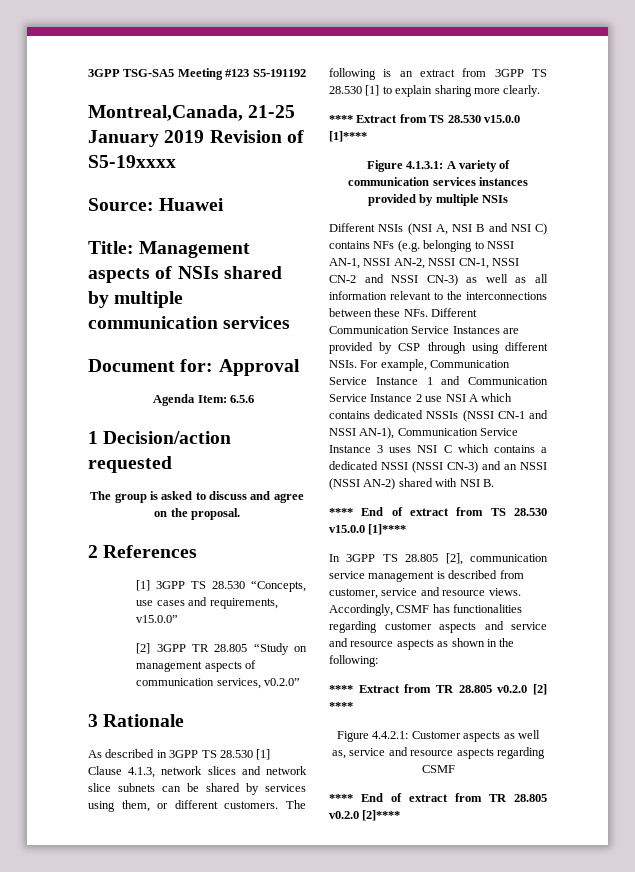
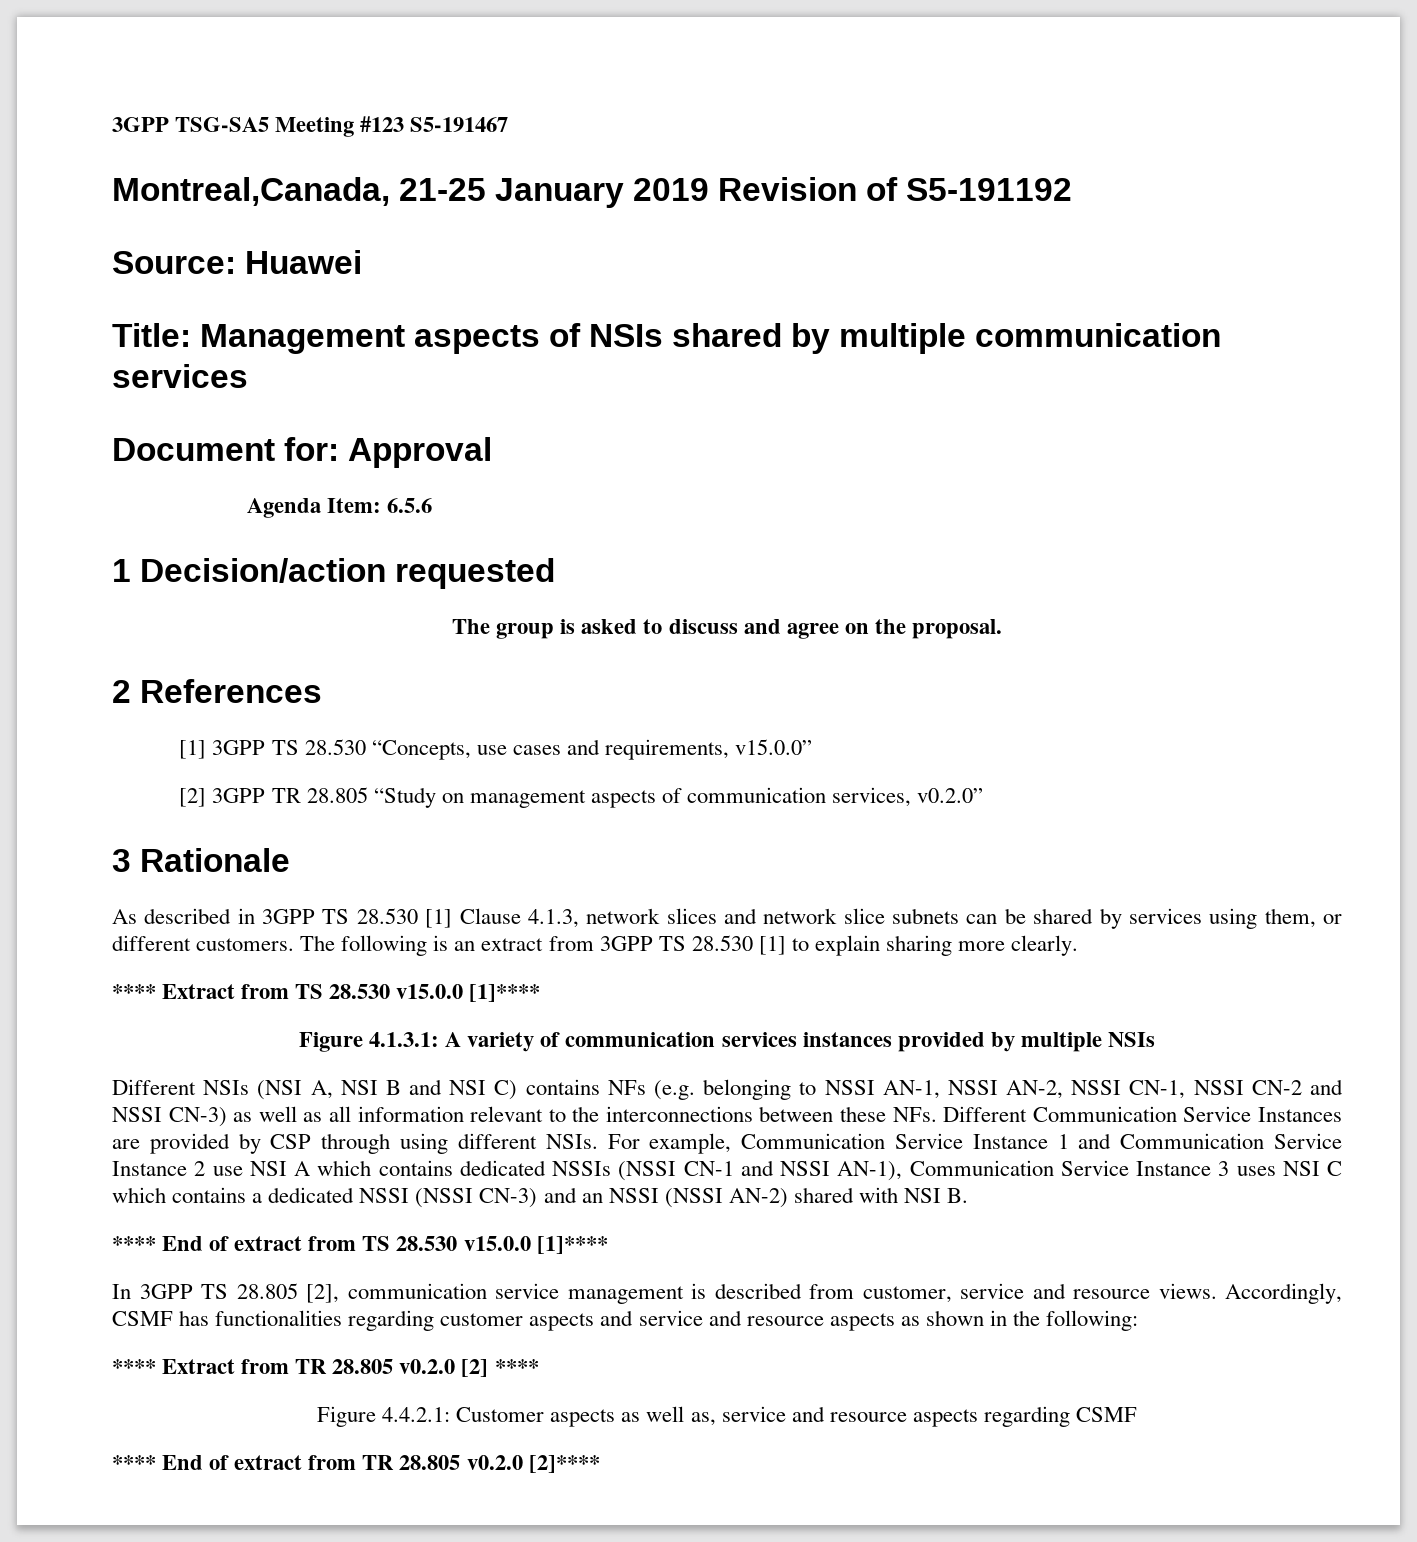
[252,69,306,77] S5-191192 -> [410,117,509,132] S5-191467
[88,155,176,168] S5-19xxxx -> [906,178,1073,201] S5-191192

